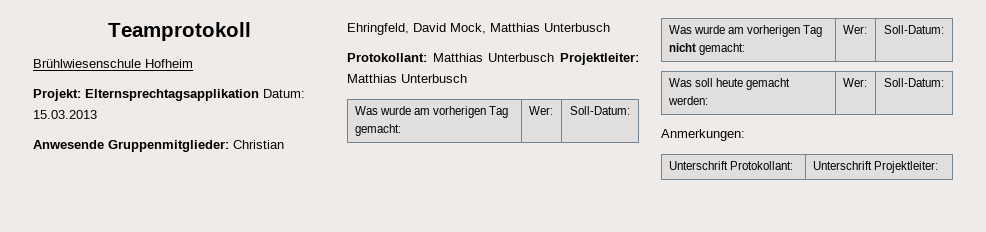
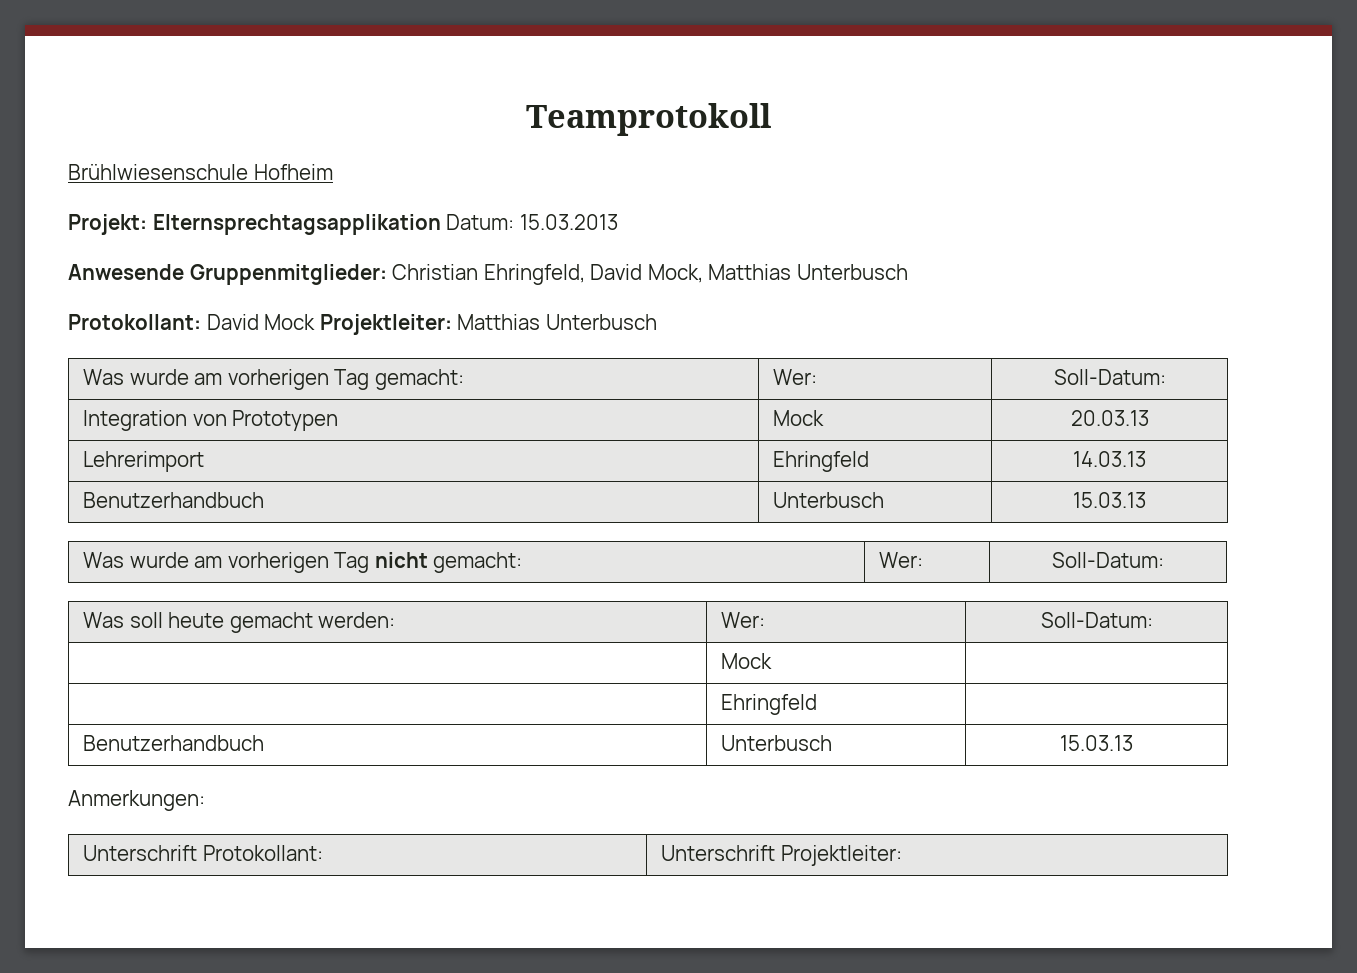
[432,53,555,62] Matthias Unterbusch -> [206,314,316,330] David Mock
(630, 110) none -> [83,410,339,431] [773,410,825,426] [1070,410,1149,426] [83,451,205,472] [773,451,870,472] [1073,451,1146,467] [83,492,265,508] [773,492,885,508] [1073,492,1146,508] // Integration von Prototypen | Mock | 20.03.13 // Lehrerimport | Ehringfeld | 14.03.13 // Benutzerhandbuch | Unterbusch | 15.03.13
(944, 82) none -> [721,653,773,669] [721,694,818,715] [83,735,265,751] [721,735,833,751] [1060,735,1133,751] // | Mock | // | Ehringfeld | // Benutzerhandbuch | Unterbusch | 15.03.13

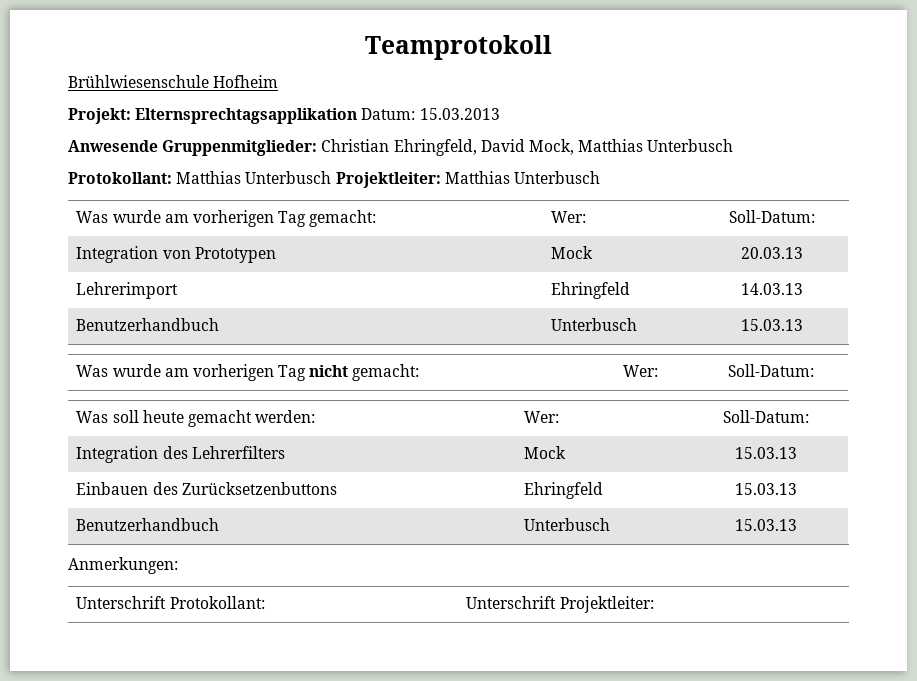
[206,314,316,330] David Mock -> [176,171,332,184] Matthias Unterbusch
[721,653,773,669] [721,694,818,715] | Mock | // | Ehringfeld | -> [76,446,285,463] [524,446,567,459] [734,447,797,459] [76,482,337,495] [524,482,604,499] [734,483,797,495] Integration des Lehrerfilters | Mock | 15.03.13 // Einbauen des Zurücksetzenbuttons | Ehringfeld | 15.03.13

